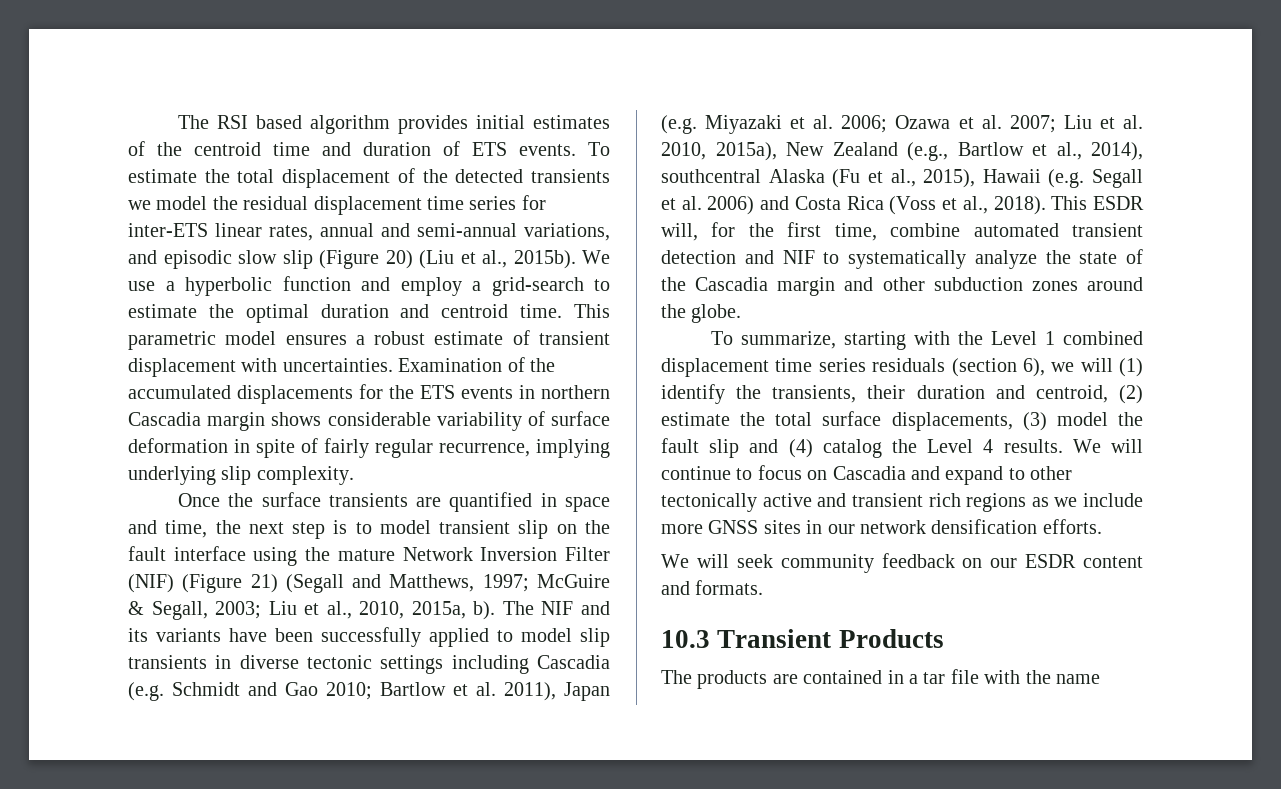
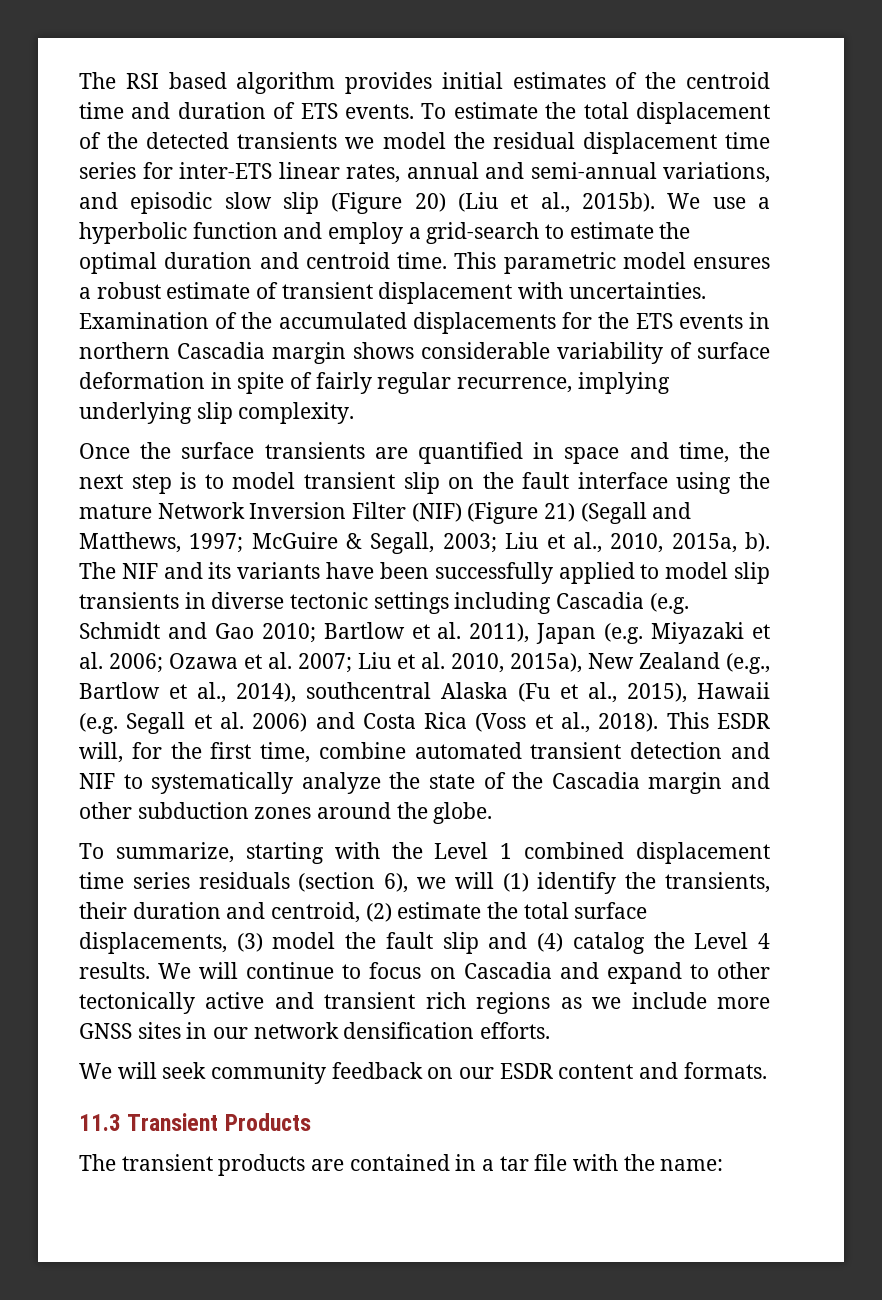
[661,630,710,648] 10.3 -> [79,1114,121,1131] 11.3
(692, 677) none -> [121,1154,213,1171] transient
[1056,674,1100,684] name -> [660,1159,724,1171] name:

